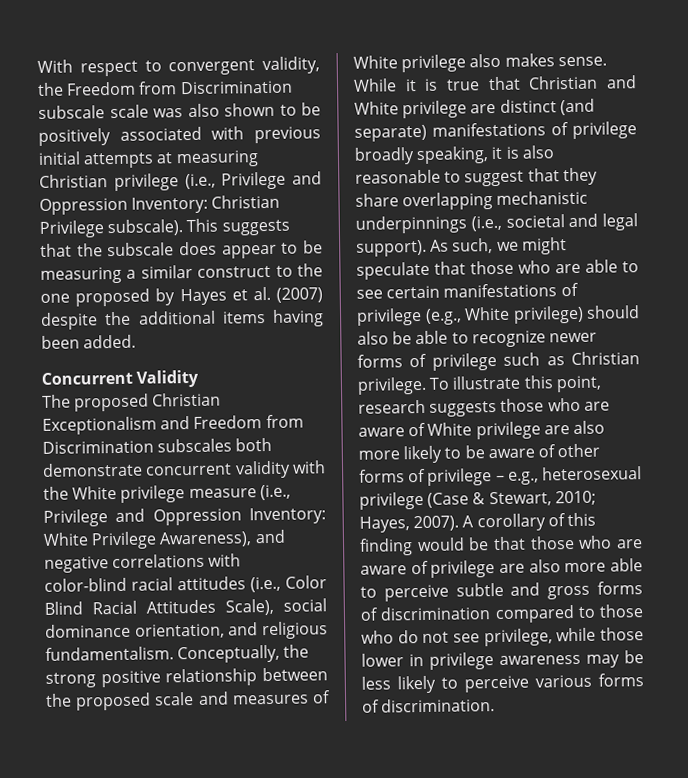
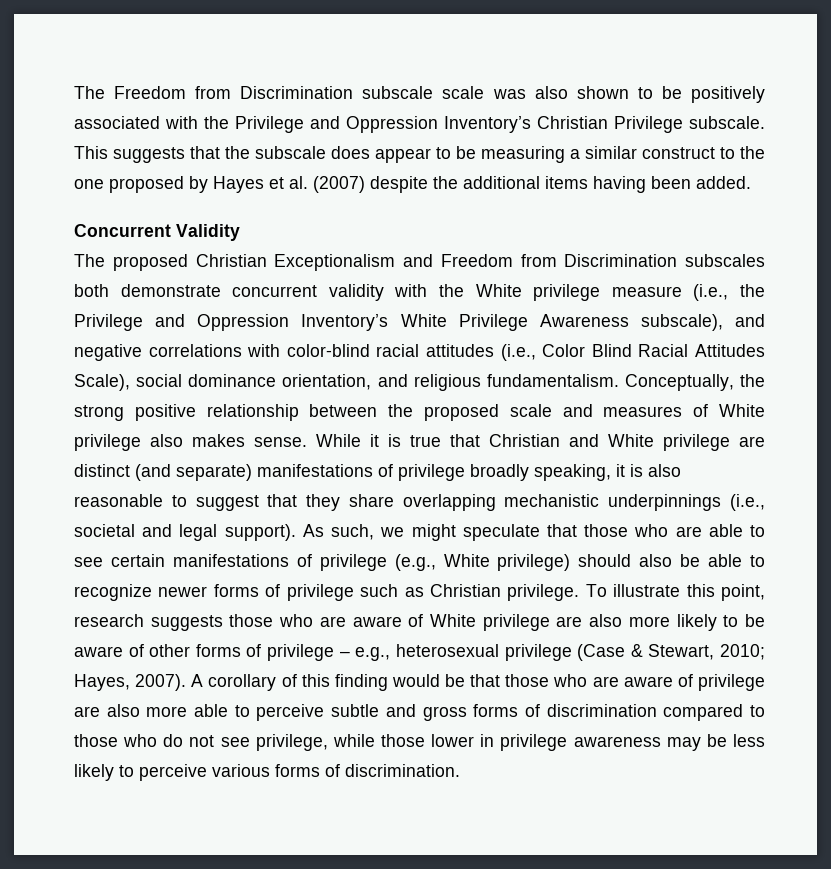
[37,56,320,77] [37,82,64,96] With respect to convergent validity, the -> [74,86,105,99] The
[253,126,321,144] [38,150,259,169] [39,171,322,192] [39,196,209,215] previous initial attempts at measuring Christian privilege (i.e., Privilege and Oppression Inventory: -> [204,116,531,133] the Privilege and Oppression Inventory’s
[107,219,184,237] subscale). -> [689,116,765,129] subscale.
[43,507,326,527] Privilege and Oppression Inventory: -> [740,284,766,297] [74,314,389,331] the Privilege and Oppression Inventory’s
[159,531,253,548] Awareness), -> [539,314,723,331] Awareness subscale),

